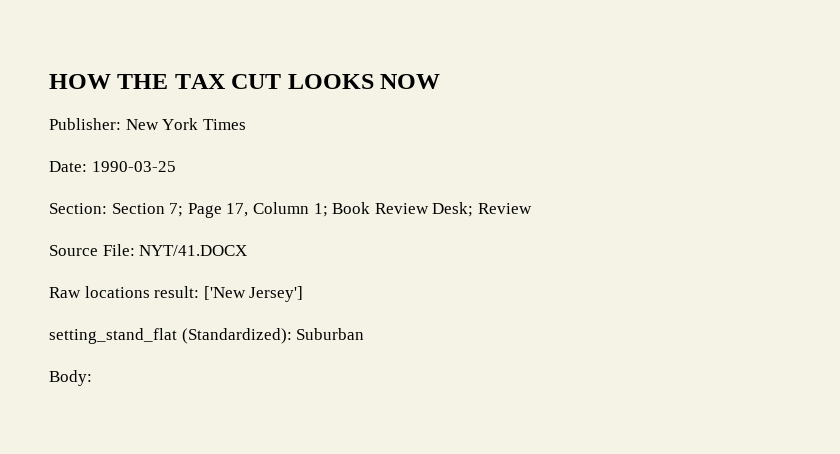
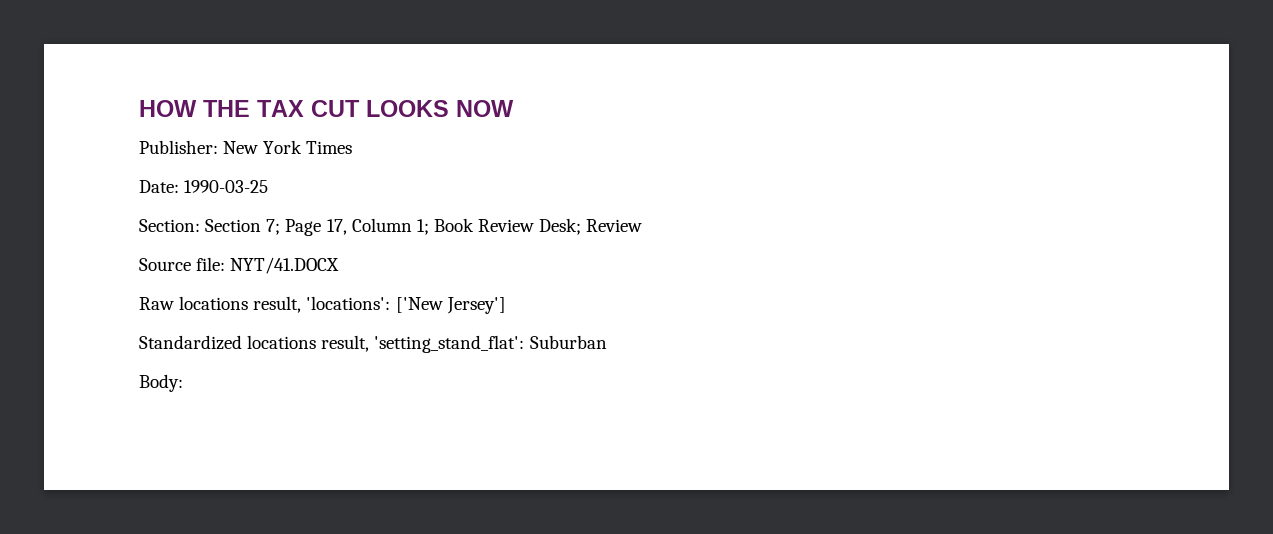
[102,244,135,256] File: -> [196,257,226,271] file:
[154,286,200,298] result: -> [253,296,391,313] result, 'locations':
[49,328,292,344] setting_stand_flat (Standardized): -> [139,335,525,353] Standardized locations result, 'setting_stand_flat':

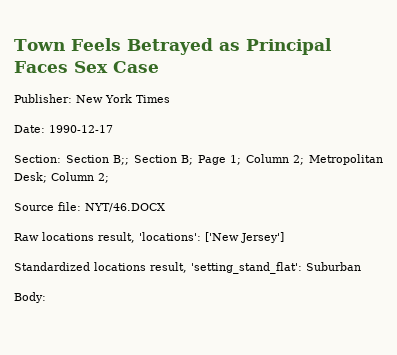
[139,100,514,117] HOW THE TAX CUT LOOKS NOW -> [14,38,332,55] [14,61,159,73] Town Feels Betrayed as Principal Faces Sex Case
[184,180,269,193] 1990-03-25 -> [49,125,113,133] 1990-12-17
[266,218,643,236] 7; Page 17, Column 1; Book Review Desk; Review -> [113,154,383,165] [14,172,109,183] B;; Section B; Page 1; Column 2; Metropolitan Desk; Column 2;
[230,257,340,274] NYT/41.DOCX -> [85,203,165,212] NYT/46.DOCX

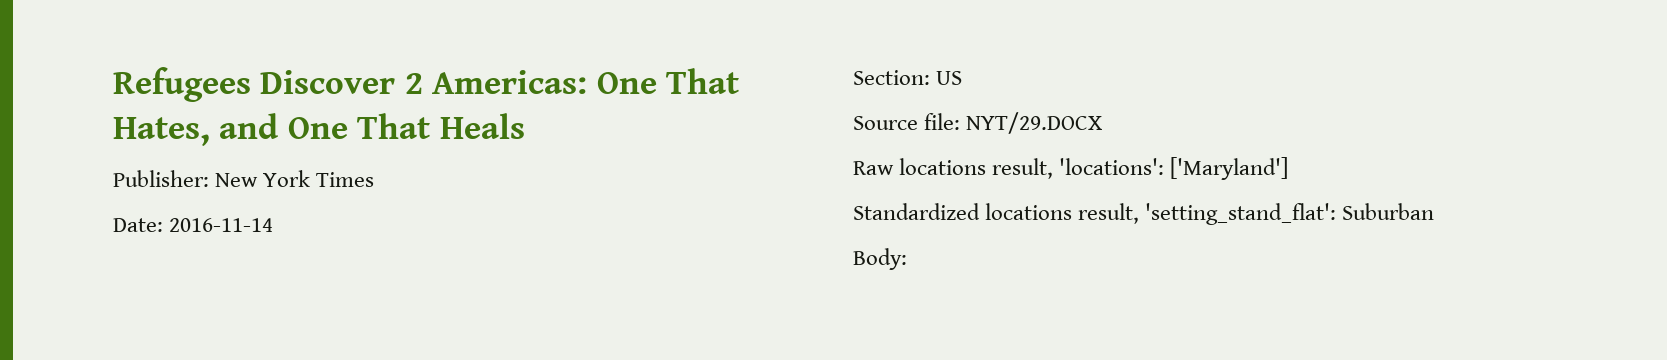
[14,38,332,55] [14,61,159,73] Town Feels Betrayed as Principal Faces Sex Case -> [113,67,740,102] [113,113,525,146] Refugees Discover 2 Americas: One That Hates, and One That Heals
[49,125,113,133] 1990-12-17 -> [169,218,274,232] 2016-11-14
[65,154,383,165] [14,172,109,183] Section B;; Section B; Page 1; Column 2; Metropolitan Desk; Column 2; -> [936,71,963,85] US
[85,203,165,212] NYT/46.DOCX -> [966,112,1103,134] NYT/29.DOCX
[205,232,284,243] ['New Jersey'] -> [1170,157,1289,180] ['Maryland']

